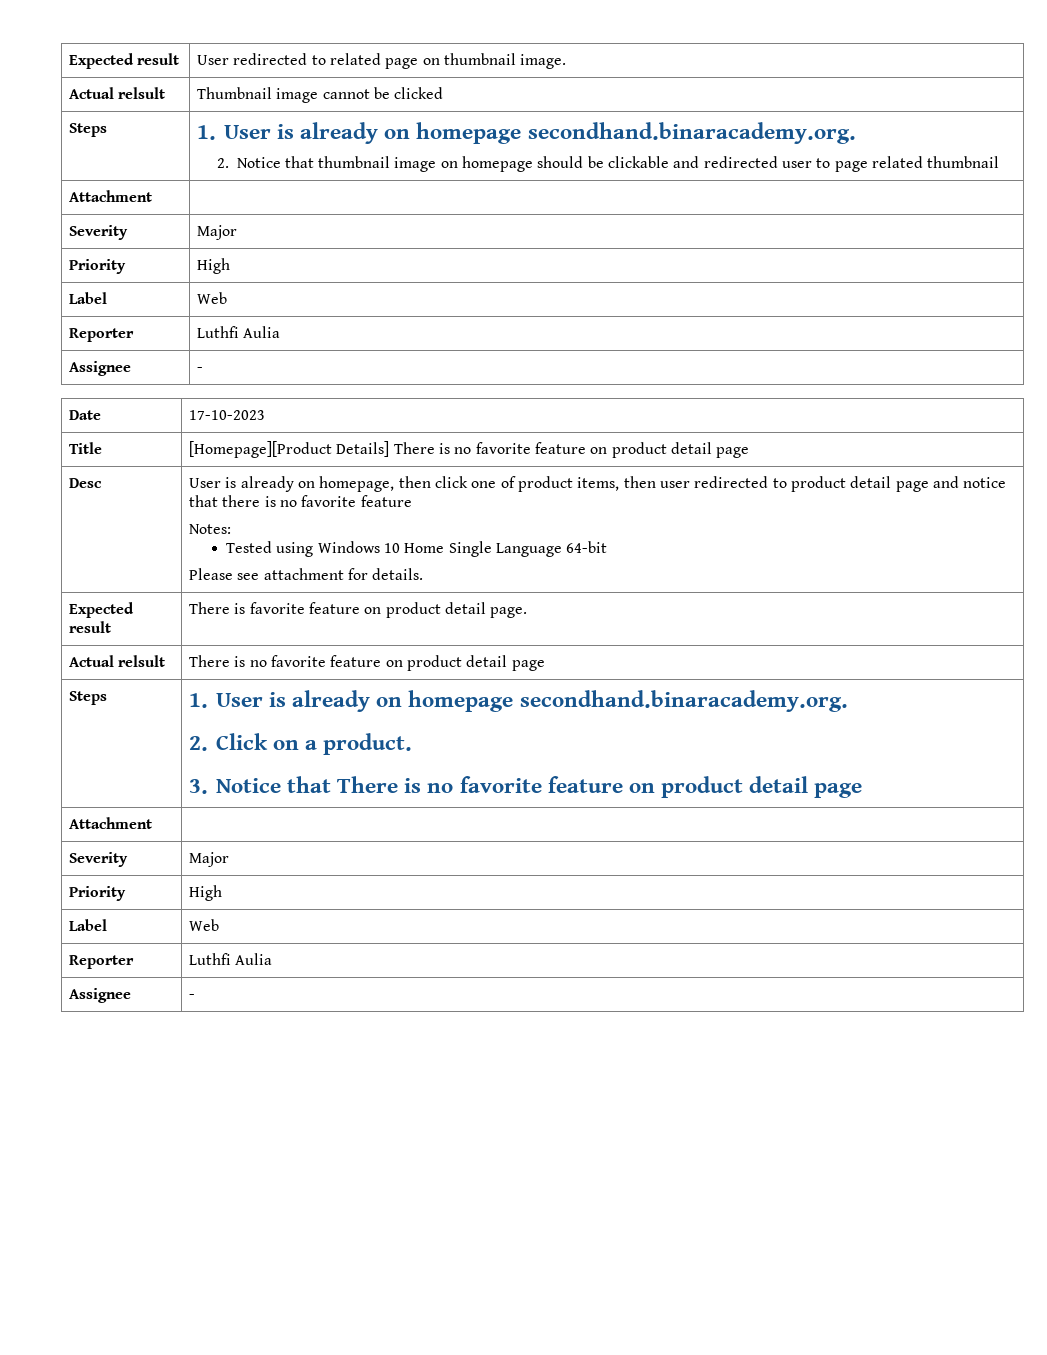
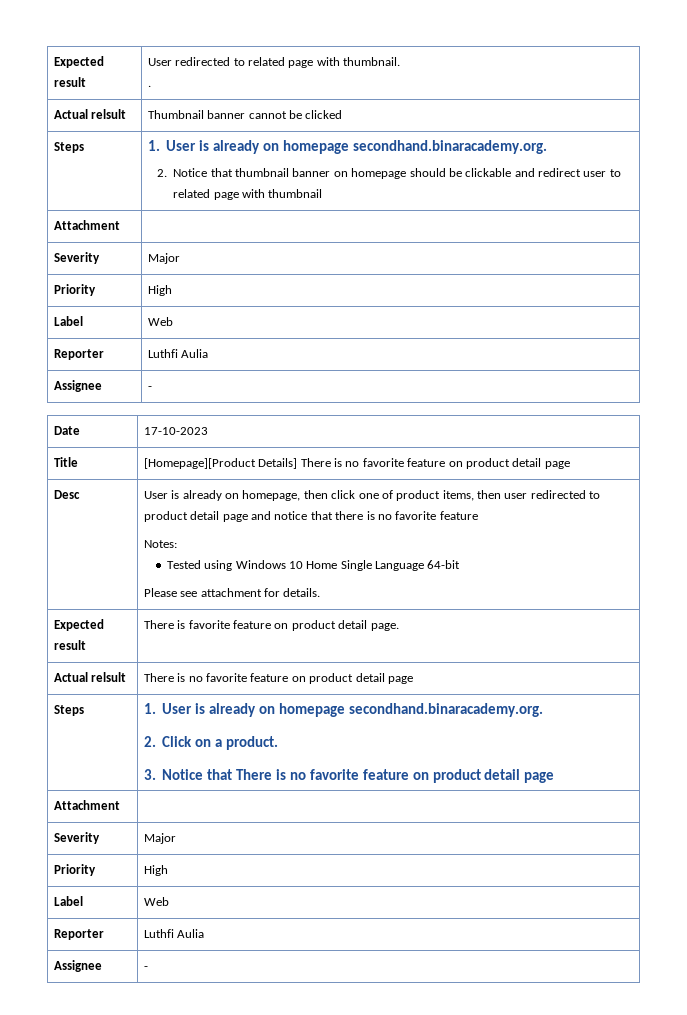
[422,53,567,69] on thumbnail image. -> [316,57,401,66] [147,85,151,87] with thumbnail. // .
[276,88,319,103] image -> [207,110,246,119] banner
[394,157,437,172] image -> [292,168,331,177] banner
[703,156,778,168] redirected -> [538,168,582,177] redirect
[834,156,924,172] page related -> [173,189,266,200] related page with

